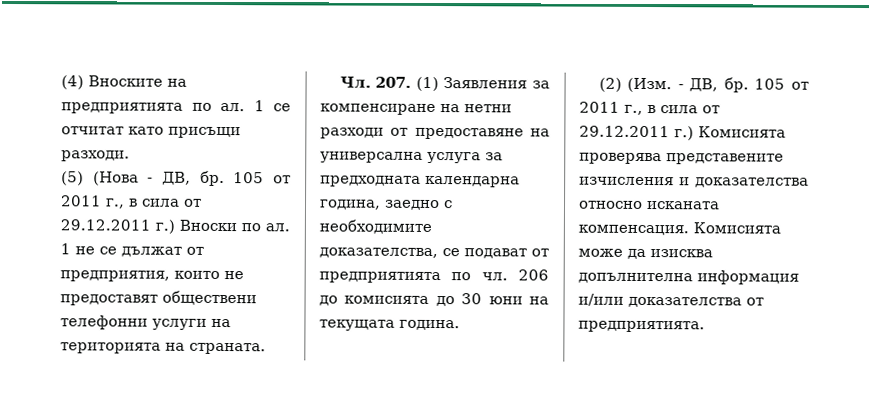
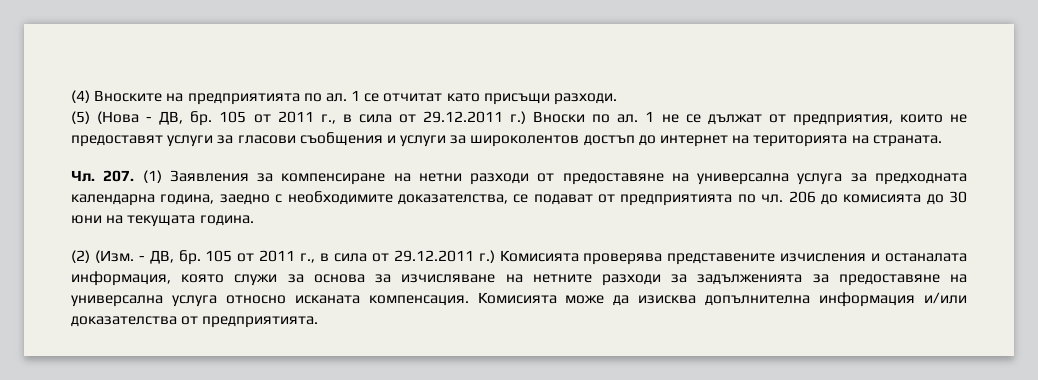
[162,290,257,306] [60,315,207,330] обществени телефонни услуги -> [167,132,729,147] услуги за гласови съобщения и услуги за широколентов достъп до интернет
[695,177,809,188] доказателства -> [885,253,968,262] [71,271,967,286] [71,295,217,307] останалата информация, която служи за основа за изчисляване на нетните разходи за задълженията за предоставяне на универсална услуга

